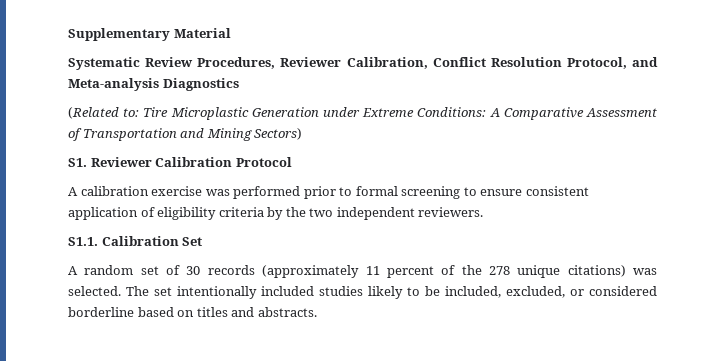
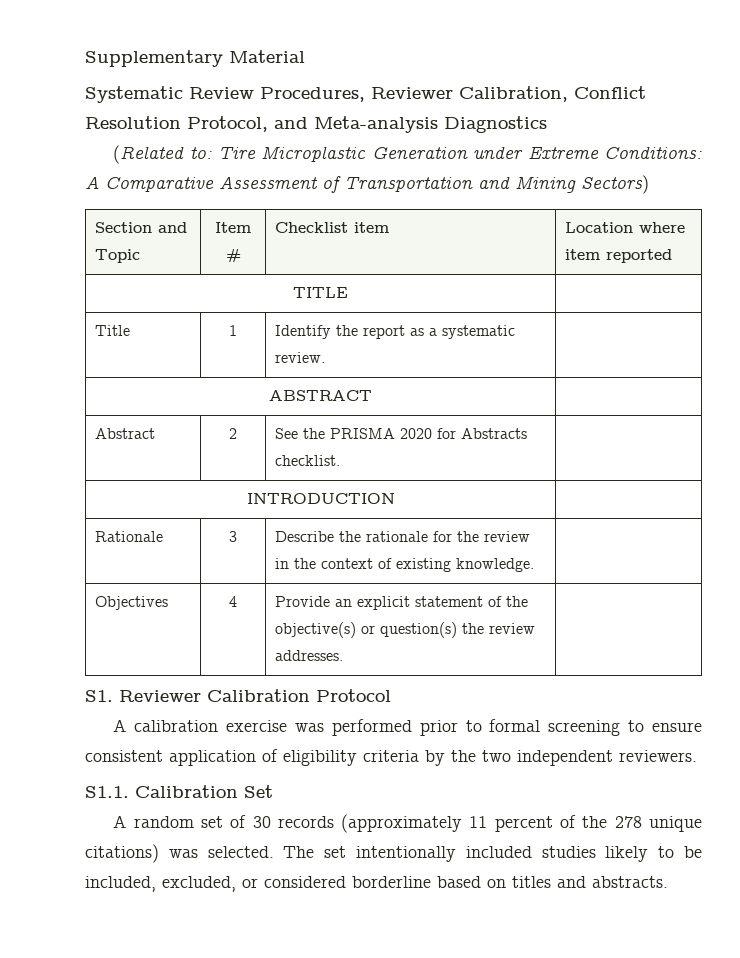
(303, 134) none -> [95,222,188,233] [95,249,141,263] [215,222,251,233] [225,248,241,263] [275,222,390,233] [565,222,686,233] [565,249,673,263] [293,287,348,298] [95,325,131,336] [229,325,237,336] [275,325,516,339] [275,352,326,363] [269,390,372,401] [95,428,156,439] [229,428,237,439] [275,428,528,439] [275,455,341,466] [246,493,395,504] [95,531,164,542] [229,531,237,542] [275,531,531,542] [275,558,535,572] [95,596,169,610] [229,596,237,607] [275,596,529,610] [275,622,536,638] [275,650,344,661] // Section and Topic | Item # | Checklist item | Location where item reported // TITLE | // Title | 1 | Identify the report as a systematic review. | // ABSTRACT | // Abstract | 2 | See the PRISMA 2020 for Abstracts checklist. | // INTRODUCTION | // Rationale | 3 | Describe the rationale for the review in the context of existing knowledge. | // Objectives | 4 | Provide an explicit statement of the objective(s) or question(s) the review addresses. |

